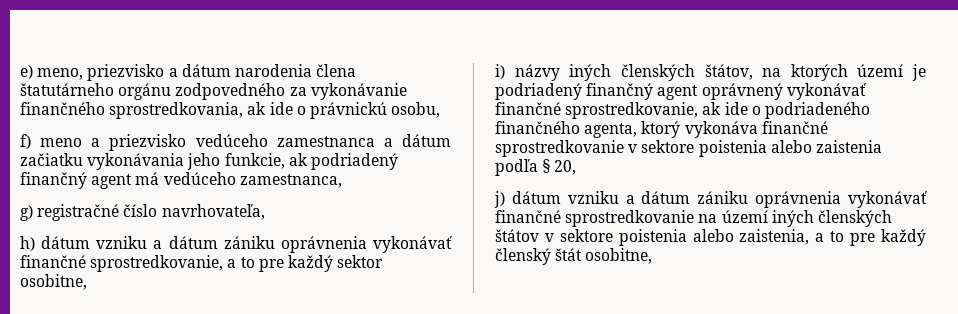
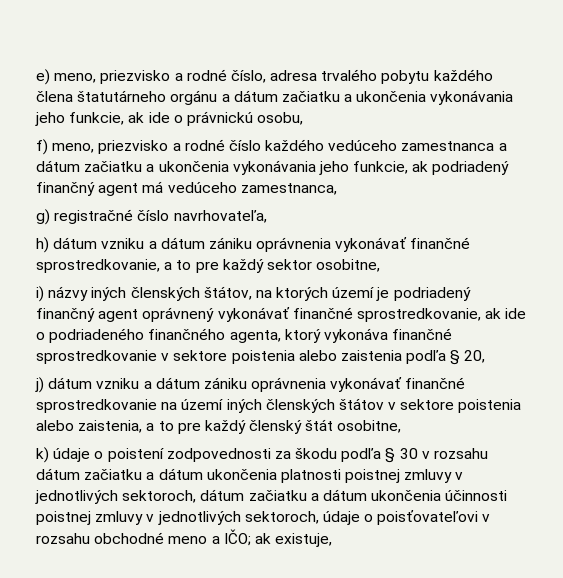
[181,64,357,77] [20,83,407,100] [20,102,244,119] dátum narodenia člena štatutárneho orgánu zodpovedného za vykonávanie finančného sprostredkovania, -> [186,69,493,84] [36,90,514,105] [35,112,125,126] rodné číslo, adresa trvalého pobytu každého člena štatutárneho orgánu a dátum začiatku a ukončenia vykonávania jeho funkcie,
[40,134,187,151] meno a priezvisko -> [52,139,325,154] meno, priezvisko a rodné číslo každého
(83, 159) none -> [146,161,229,172] a ukončenia
(653, 256) none -> [36,447,489,463] [36,468,464,483] [35,489,508,504] [36,510,491,525] [36,529,333,547] // k) údaje o poistení zodpovednosti za škodu podľa § 30 v rozsahu dátum začiatku a dátum ukončenia platnosti poistnej zmluvy v jednotlivých sektoroch, dátum začiatku a dátum ukončenia účinnosti poistnej zmluvy v jednotlivých sektoroch, údaje o poisťovateľovi v rozsahu obchodné meno a IČO; ak existuje,

